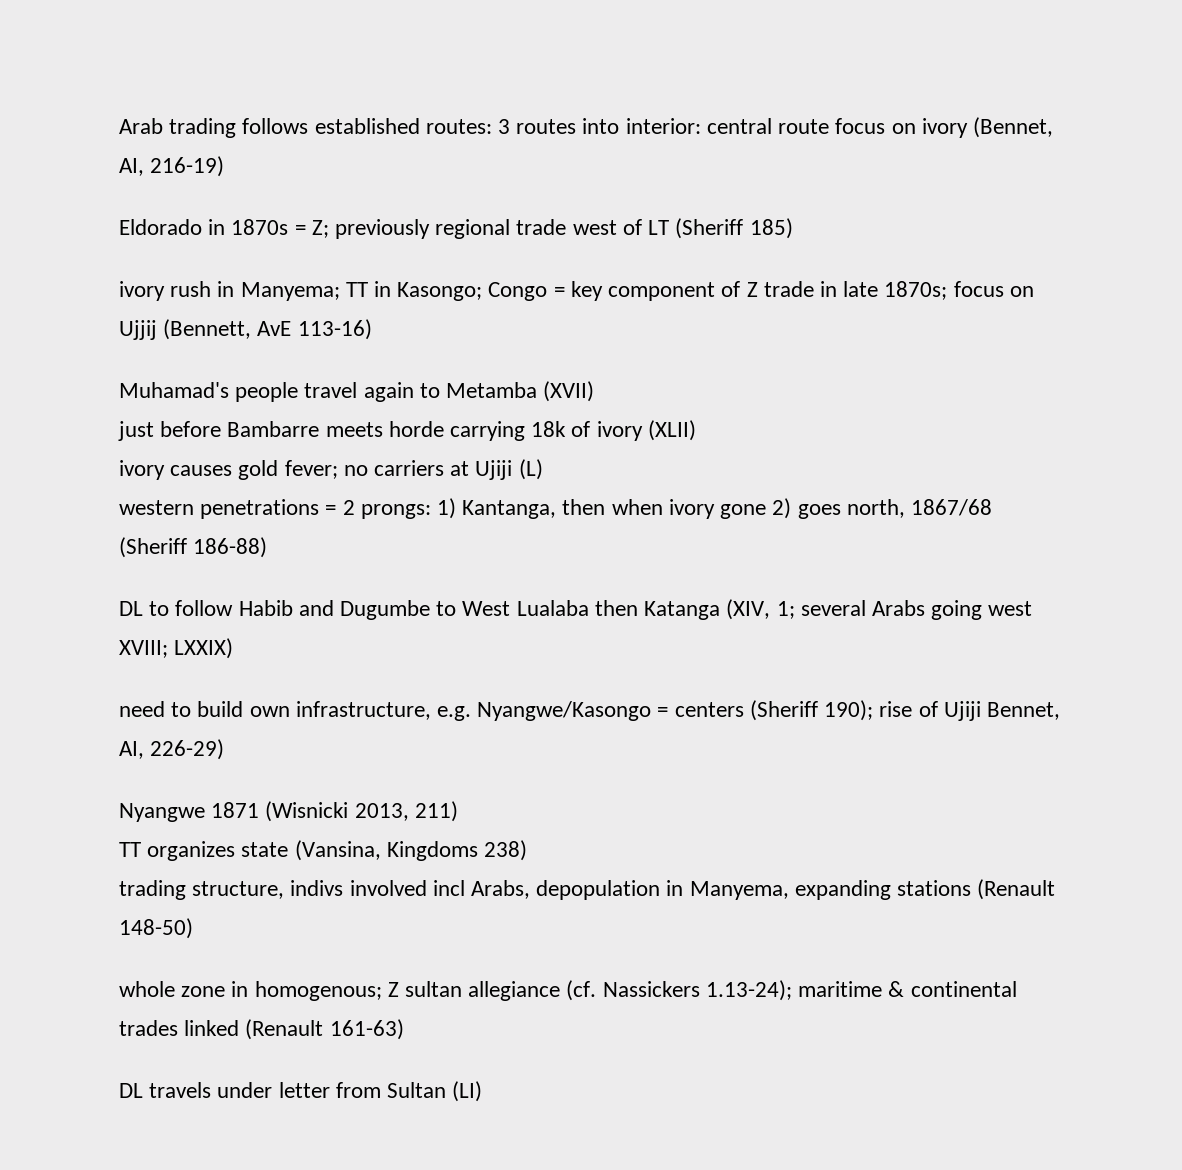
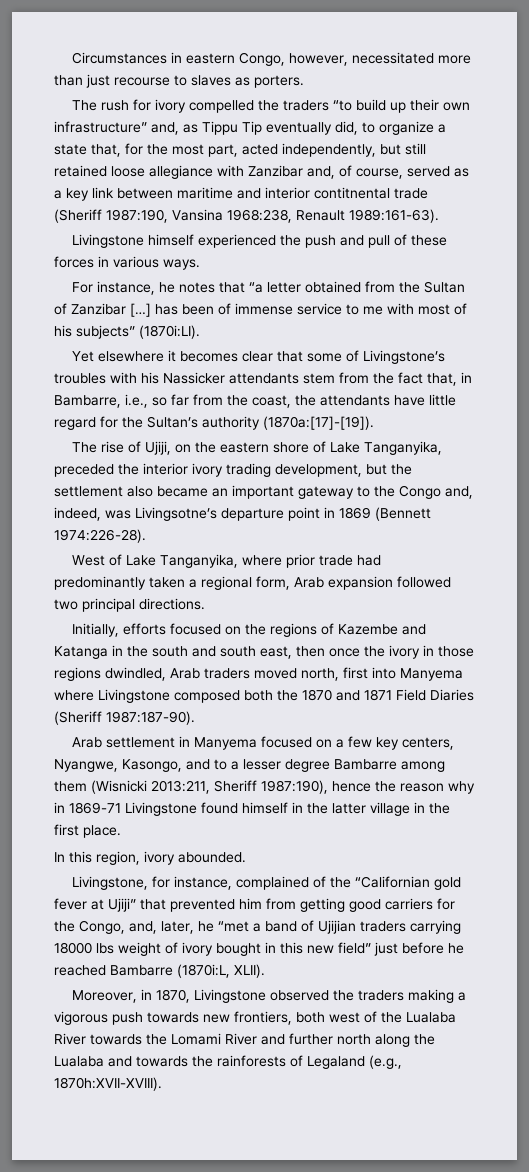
[119,117,1053,138] [119,156,225,177] [119,218,793,239] [119,281,1034,301] [119,319,372,340] [119,381,595,402] [118,420,696,441] [119,459,543,480] [119,498,992,519] [119,537,268,558] [119,599,1033,620] [119,638,234,659] [119,700,1060,721] [119,739,225,760] [119,801,458,822] [119,840,528,861] [119,879,1056,900] [119,918,193,939] [119,980,1017,1001] [119,1019,404,1040] [119,1081,483,1102] Arab trading follows established routes: 3 routes into interior: central route focus on ivory (Bennet, AI, 216-19) // Eldorado in 1870s = Z; previously regional trade west of LT (Sheriff 185) // ivory rush in Manyema; TT in Kasongo; Congo = key component of Z trade in late 1870s; focus on Ujjij (Bennett, AvE 113-16) // Muhamad's people travel again to Metamba (XVII) // just before Bambarre meets horde carrying 18k of ivory (XLII) // ivory causes gold fever; no carriers at Ujiji (L) // western penetrations = 2 prongs: 1) Kantanga, then when ivory gone 2) goes north, 1867/68 (Sheriff 186-88) // DL to follow Habib and Dugumbe to West Lualaba then Katanga (XIV, 1; several Arabs going west XVIII; LXXIX) // need to build own infrastructure, e.g. Nyangwe/Kasongo = centers (Sheriff 190); rise of Ujiji Bennet, AI, 226-29) // Nyangwe 1871 (Wisnicki 2013, 211) // TT organizes state (Vansina, Kingdoms 238) // trading structure, indivs involved incl Arabs, depopulation in Manyema, expanding stations (Renault 148-50) // whole zone in homogenous; Z sultan allegiance (cf. Nassickers 1.13-24); maritime & continental trades linked (Renault 161-63) // DL travels under letter from Sultan (LI) -> [72,52,472,66] [54,74,304,88] [72,99,471,113] [54,121,446,135] [54,143,426,157] [54,165,469,179] [54,187,428,201] [54,209,439,223] [72,234,448,248] [54,256,200,270] [72,281,466,295] [54,303,467,317] [54,325,200,339] [72,350,446,364] [54,372,472,386] [54,394,456,408] [54,416,374,430] [72,441,443,455] [54,463,412,477] [54,485,473,499] [54,507,431,521] [54,529,146,543] [72,554,382,568] [54,576,451,590] [54,598,205,612] [72,623,427,637] [54,645,474,659] [54,667,463,681] [54,689,474,703] [54,711,195,725] [72,736,455,750] [54,759,445,772] [54,780,475,794] [54,802,450,816] [54,824,121,838] [54,851,246,865] [72,876,462,890] [54,898,455,912] [54,920,461,934] [54,942,464,956] [54,964,265,978] [72,989,467,1003] [54,1011,456,1025] [54,1033,435,1047] [54,1055,402,1069] [54,1077,162,1091] Circumstances in eastern Congo, however, necessitated more than just recourse to slaves as porters. // The rush for ivory compelled the traders “to build up their own infrastructure” and, as Tippu Tip eventually did, to organize a state that, for the most part, acted independently, but still retained loose allegiance with Zanzibar and, of course, served as a key link between maritime and interior contitnental trade (Sheriff 1987:190, Vansina 1968:238, Renault 1989:161-63). // Livingstone himself experienced the push and pull of these forces in various ways. // For instance, he notes that “a letter obtained from the Sultan of Zanzibar […] has been of immense service to me with most of his subjects” (1870i:LI). // Yet elsewhere it becomes clear that some of Livingstone’s troubles with his Nassicker attendants stem from the fact that, in Bambarre, i.e., so far from the coast, the attendants have little regard for the Sultan’s authority (1870a:[17]-[19]). // The rise of Ujiji, on the eastern shore of Lake Tanganyika, preceded the interior ivory trading development, but the settlement also became an important gateway to the Congo and, indeed, was Livingsotne’s departure point in 1869 (Bennett 1974:226-28). // West of Lake Tanganyika, where prior trade had predominantly taken a regional form, Arab expansion followed two principal directions. // Initially, efforts focused on the regions of Kazembe and Katanga in the south and south east, then once the ivory in those regions dwindled, Arab traders moved north, first into Manyema where Livingstone composed both the 1870 and 1871 Field Diaries (Sheriff 1987:187-90). // Arab settlement in Manyema focused on a few key centers, Nyangwe, Kasongo, and to a lesser degree Bambarre among them (Wisnicki 2013:211, Sheriff 1987:190), hence the reason why in 1869-71 Livingstone found himself in the latter village in the first place. // In this region, ivory abounded. // Livingstone, for instance, complained of the “Californian gold fever at Ujiji” that prevented him from getting good carriers for the Congo, and, later, he “met a band of Ujijian traders carrying 18000 lbs weight of ivory bought in this new field” just before he reached Bambarre (1870i:L, XLII). // Moreover, in 1870, Livingstone observed the traders making a vigorous push towards new frontiers, both west of the Lualaba River towards the Lomami River and further north along the Lualaba and towards the rainforests of Legaland (e.g., 1870h:XVII-XVIII).

